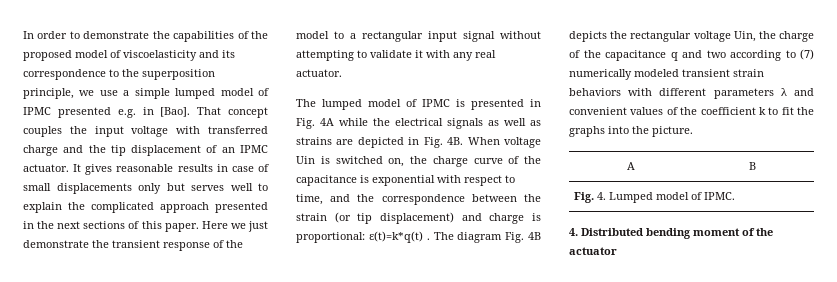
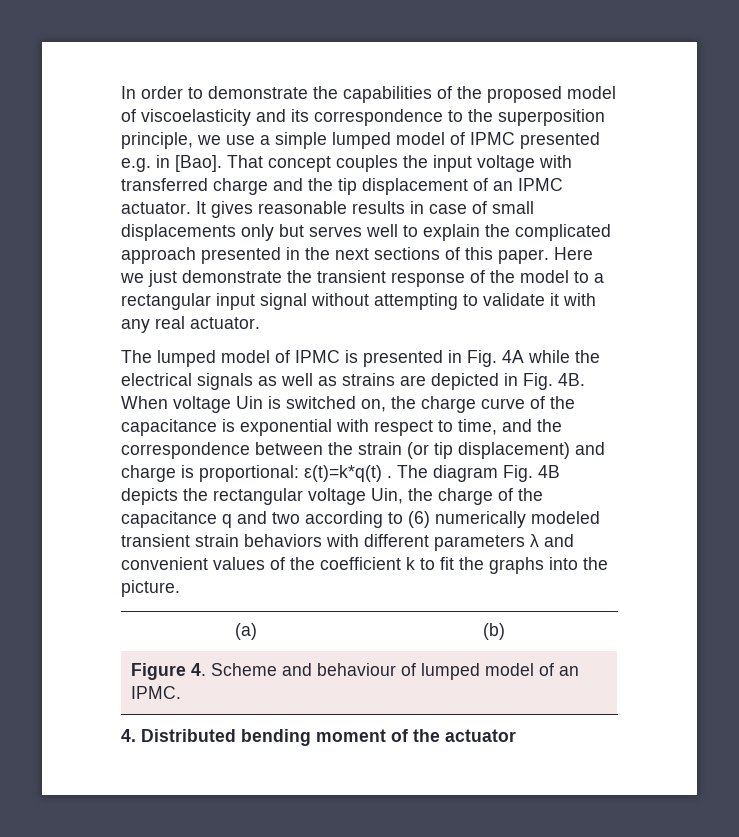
[800,49,814,60] (7) -> [408,511,430,528] (6)
[626,162,635,170] [749,162,756,170] [574,192,703,203] A | B // Fig. 4. Lumped model of -> [234,623,257,640] [482,623,505,640] [130,663,579,680] (a) | (b) // Figure 4. Scheme and behaviour of lumped model of an

